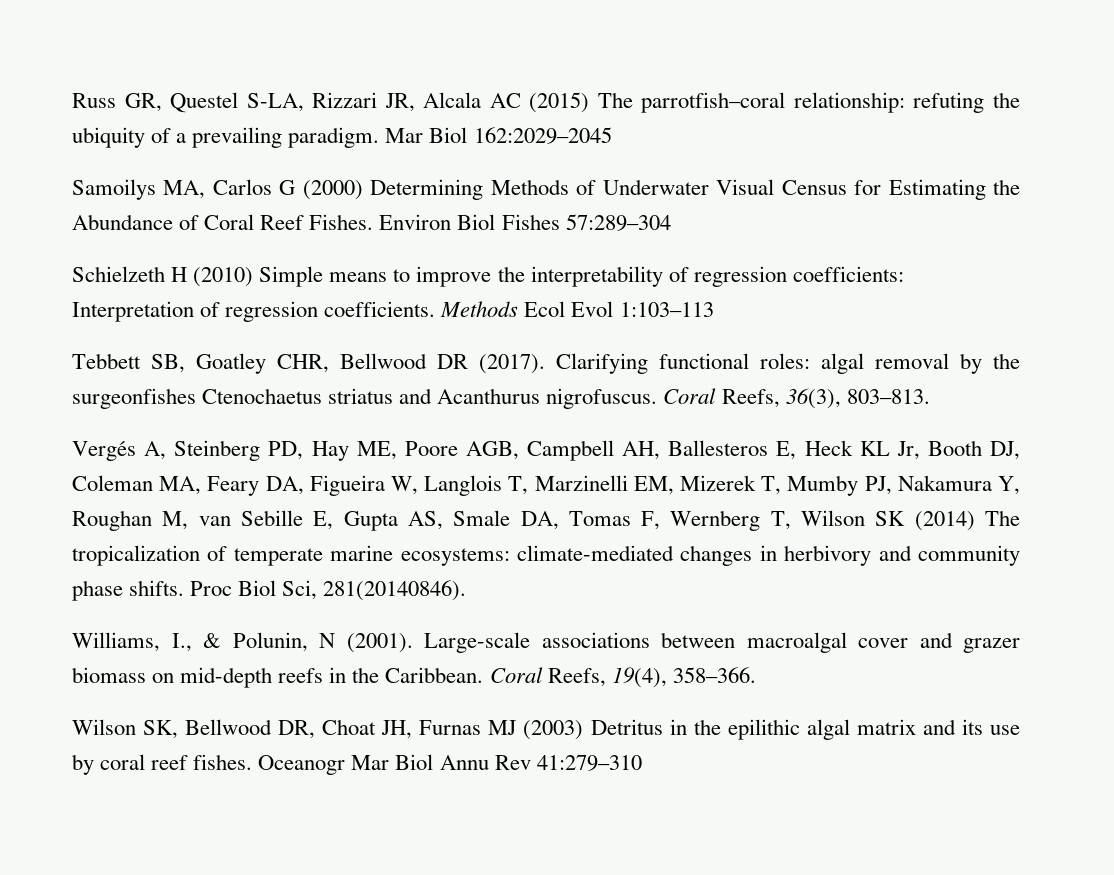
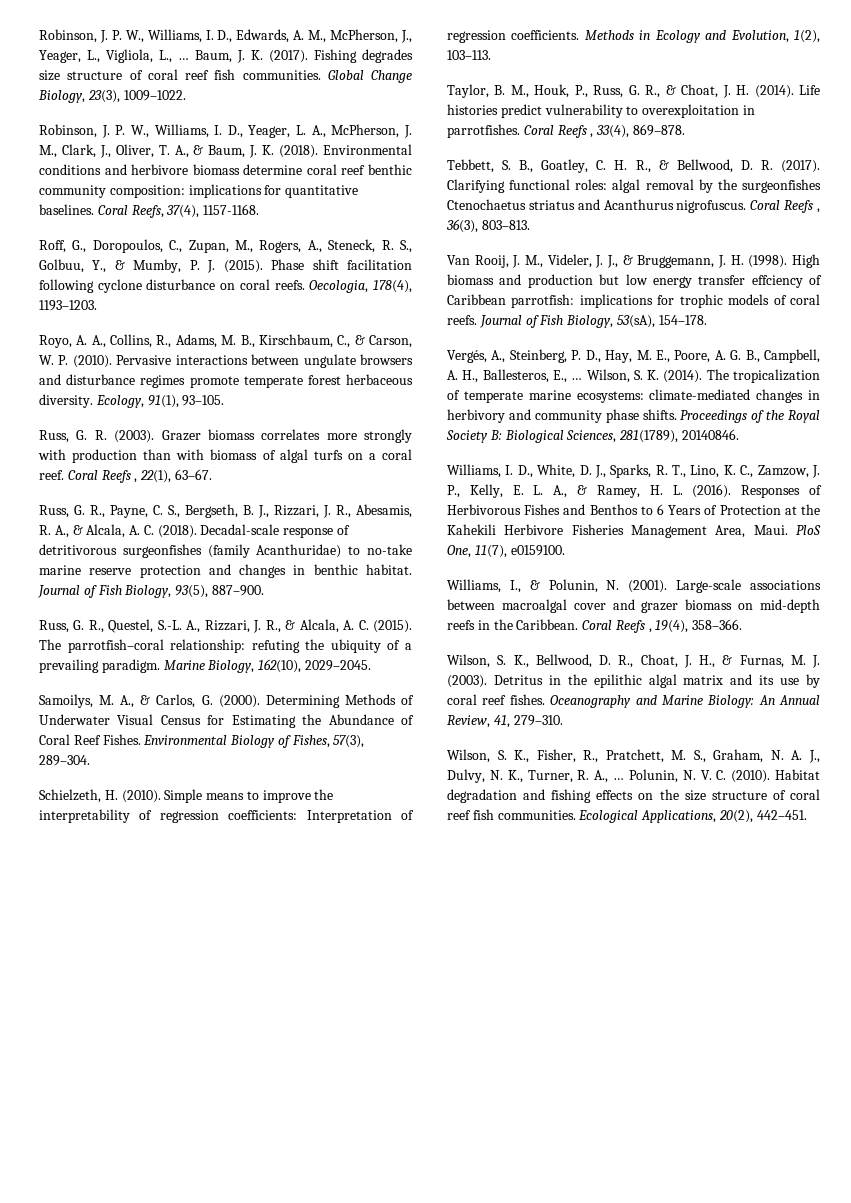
[72,92,590,113] Russ GR, Questel S-LA, Rizzari JR, Alcala AC (2015) -> [39,29,412,43] [39,49,413,63] [39,69,412,83] [38,90,186,103] [39,124,412,138] [39,144,412,158] [39,164,412,175] [39,184,359,198] [39,204,260,218] [39,239,412,253] [39,259,413,273] [39,279,412,293] [39,300,97,311] [39,334,413,348] [39,354,413,368] [39,374,413,388] [39,394,225,408] [39,429,412,443] [38,449,413,463] [39,469,212,483] [39,504,412,518] [39,524,351,538] [39,544,413,558] [39,564,412,578] [38,585,264,598] [39,619,412,633] Robinson, J. P. W., Williams, I. D., Edwards, A. M., McPherson, J., Yeager, L., Vigliola, L., … Baum, J. K. (2017). Fishing degrades size structure of coral reef fish communities. Global Change Biology, 23(3), 1009–1022. // Robinson, J. P. W., Williams, I. D., Yeager, L. A., McPherson, J. M., Clark, J., Oliver, T. A., & Baum, J. K. (2018). Environmental conditions and herbivore biomass determine coral reef benthic community composition: implications for quantitative baselines. Coral Reefs, 37(4), 1157-1168. // Roff, G., Doropoulos, C., Zupan, M., Rogers, A., Steneck, R. S., Golbuu, Y., & Mumby, P. J. (2015). Phase shift facilitation following cyclone disturbance on coral reefs. Oecologia, 178(4), 1193–1203. // Royo, A. A., Collins, R., Adams, M. B., Kirschbaum, C., & Carson, W. P. (2010). Pervasive interactions between ungulate browsers and disturbance regimes promote temperate forest herbaceous diversity. Ecology, 91(1), 93–105. // Russ, G. R. (2003). Grazer biomass correlates more strongly with production than with biomass of algal turfs on a coral reef. Coral Reefs , 22(1), 63–67. // Russ, G. R., Payne, C. S., Bergseth, B. J., Rizzari, J. R., Abesamis, R. A., & Alcala, A. C. (2018). Decadal-scale response of detritivorous surgeonfishes (family Acanthuridae) to no-take marine reserve protection and changes in benthic habitat. Journal of Fish Biology, 93(5), 887–900. // Russ, G. R., Questel, S.-L. A., Rizzari, J. R., & Alcala, A. C. (2015).
[385,127,612,144] [72,179,363,200] Mar Biol 162:2029–2045 // Samoilys MA, Carlos G (2000) -> [163,659,371,673] [39,694,260,708] Marine Biology, 162(10), 2029–2045. // Samoilys, M. A., & Carlos, G. (2000).
[379,214,671,231] [72,266,254,287] Environ Biol Fishes 57:289–304 // Schielzeth H (2010) -> [143,735,365,748] [39,755,90,766] [39,789,161,803] Environmental Biology of Fishes, 57(3), 289–304. // Schielzeth, H. (2010).
[524,301,714,317] [72,353,468,374] Ecol Evol 1:103–113 // Tebbett SB, Goatley CHR, Bellwood DR -> [639,30,820,43] [447,50,491,60] [447,84,820,98] [447,104,755,118] [447,124,685,138] [447,159,773,173] in Ecology and Evolution, 1(2), 103–113. // Taylor, B. M., Houk, P., Russ, G. R., & Choat, J. H. (2014). Life histories predict vulnerability to overexploitation in parrotfishes. Coral Reefs , 33(4), 869–878. // Tebbett, S. B., Goatley, C. H. R., & Bellwood, D. R.
[721,389,780,408] Reefs, -> [784,200,820,213] Reefs ,
[72,440,1020,461] [72,475,1021,496] [72,510,975,531] Vergés A, Steinberg PD, Hay ME, Poore AGB, Campbell AH, Ballesteros E, Heck KL Jr, Booth DJ, Coleman MA, Feary DA, Figueira W, Langlois T, Marzinelli EM, Mizerek T, Mumby PJ, Nakamura Y, Roughan M, van Sebille E, Gupta AS, Smale DA, Tomas F, Wernberg T, Wilson SK (2014) -> [447,254,820,268] [447,274,822,288] [447,294,820,308] [447,315,707,328] [447,349,820,363] [447,369,703,383] Van Rooij, J. M., Videler, J. J., & Bruggemann, J. H. (1998). High biomass and production but low energy transfer effciency of Caribbean parrotfish: implications for trophic models of coral reefs. Journal of Fish Biology, 53(sA), 154–178. // Vergés, A., Steinberg, P. D., Hay, M. E., Poore, A. G. B., Campbell, A. H., Ballesteros, E., … Wilson, S. K. (2014).
[190,580,467,601] Proc Biol Sci, 281(20140846). -> [680,410,820,423] [446,429,739,443] [447,464,820,478] [447,484,822,498] [447,504,820,515] [447,524,821,538] [447,545,565,558] Proceedings of the Royal Society B: Biological Sciences, 281(1789), 20140846. // Williams, I. D., White, D. J., Sparks, R. T., Lino, K. C., Zamzow, J. P., Kelly, E. L. A., & Ramey, H. L. (2016). Responses of Herbivorous Fishes and Benthos to 6 Years of Protection at the Kahekili Herbivore Fisheries Management Area, Maui. PloS One, 11(7), e0159100.
[319,633,335,648] N -> [606,580,620,590] N.
[547,668,606,687] Reefs, -> [615,620,652,633] Reefs ,
[72,719,584,740] Wilson SK, Bellwood DR, Choat JH, Furnas MJ (2003) -> [447,654,820,668] [447,675,487,688] Wilson, S. K., Bellwood, D. R., Choat, J. H., & Furnas, M. J. (2003).
[258,754,642,775] Oceanogr Mar Biol Annu Rev 41:279–310 -> [550,695,820,708] [447,715,563,728] [447,749,820,763] [447,769,820,783] [447,789,820,803] [447,809,807,823] Oceanography and Marine Biology: An Annual Review, 41, 279–310. // Wilson, S. K., Fisher, R., Pratchett, M. S., Graham, N. A. J., Dulvy, N. K., Turner, R. A., … Polunin, N. V. C. (2010). Habitat degradation and fishing effects on the size structure of coral reef fish communities. Ecological Applications, 20(2), 442–451.

